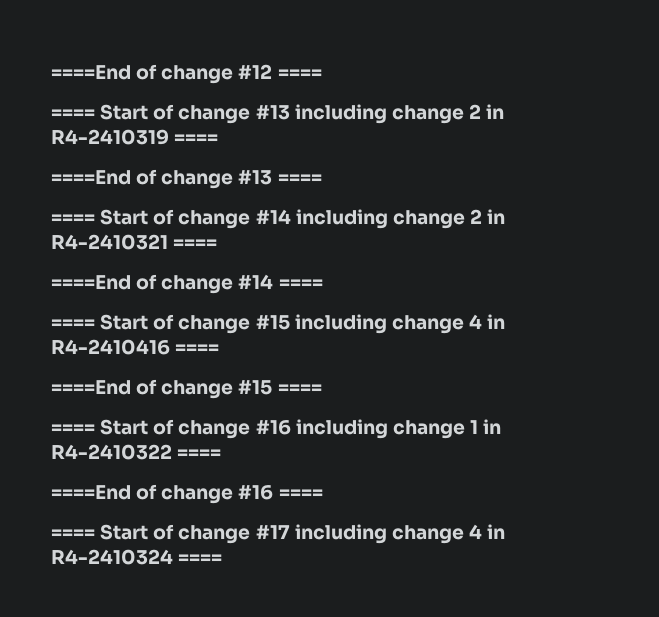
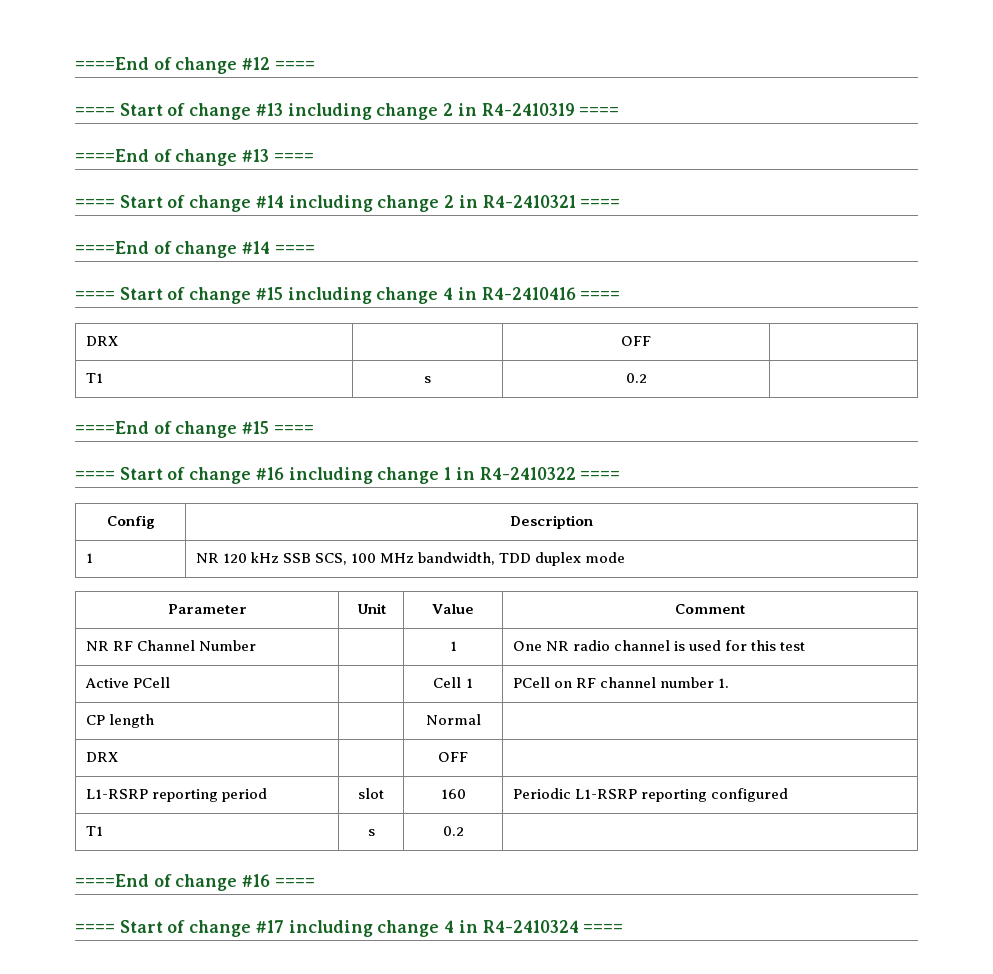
(220, 349) none -> [85,336,118,346] [621,336,651,346] [85,373,103,383] [424,376,431,383] [625,373,647,383] // DRX | | OFF | // T1 | s | 0.2 |
(222, 454) none -> [106,515,155,529] [510,515,593,529] [85,553,93,563] [195,552,626,566] [167,604,247,614] [356,603,386,614] [432,604,474,614] [675,604,745,614] [85,640,256,651] [449,641,457,651] [512,640,806,651] [84,677,170,688] [433,677,473,688] [512,677,729,688] [85,714,154,728] [425,714,481,725] [85,752,118,762] [438,752,468,762] [85,788,267,802] [358,788,384,799] [440,789,466,799] [512,788,788,802] [85,826,103,836] [367,829,375,836] [442,826,464,836] // Config | Description // 1 | NR 120 kHz SSB SCS, 100 MHz bandwidth, TDD duplex mode // Parameter | Unit | Value | Comment // NR RF Channel Number | | 1 | One NR radio channel is used for this test // Active PCell | | Cell 1 | PCell on RF channel number 1. // CP length | | Normal | // DRX | | OFF | // L1-RSRP reporting period | slot | 160 | Periodic L1-RSRP reporting configured // T1 | s | 0.2 |

